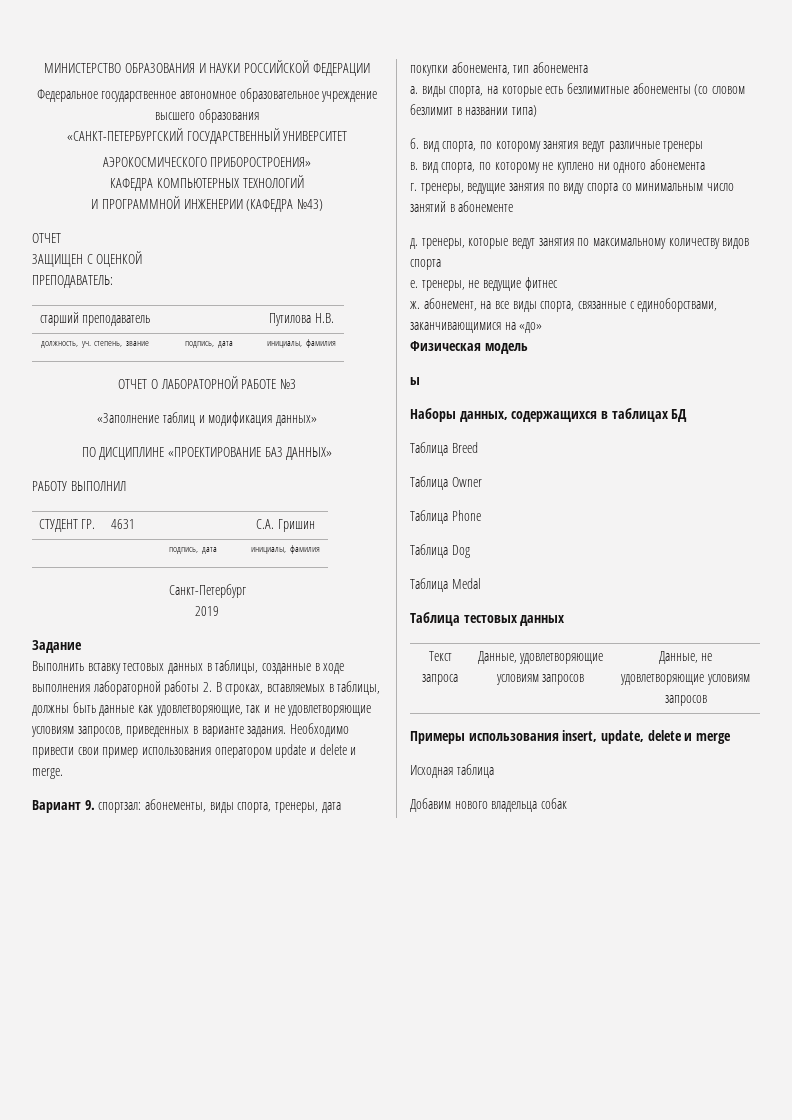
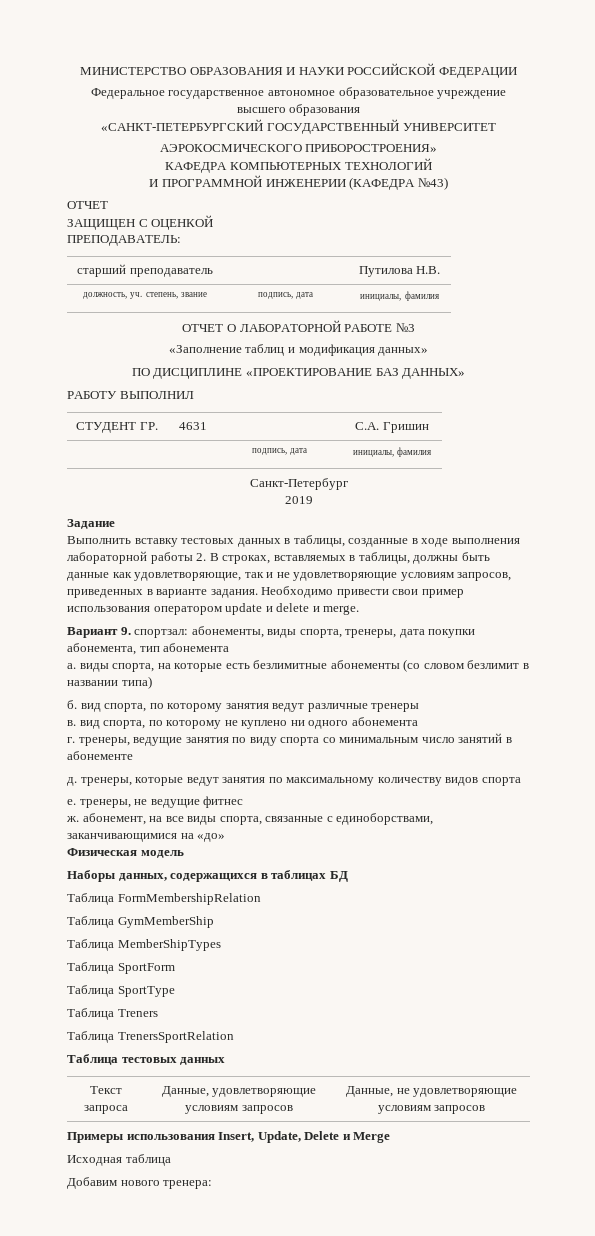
[410,377,420,385] // ы -> (184, 854) none
[451,442,478,453] [410,476,482,490] [410,510,481,524] [410,544,470,558] [410,578,481,592] Breed // Таблица Owner // Таблица Phone // Таблица Dog // Таблица Medal -> [117,893,261,905] [67,916,214,928] [67,939,221,951] [67,962,175,974] [67,985,175,997] [67,1008,158,1020] [67,1031,234,1043] FormMembershipRelation // Таблица GymMemberShip // Таблица MemberShipTypes // Таблица SportForm // Таблица SportType // Таблица Treners // Таблица TrenersSportRelation
[562,730,731,744] insert, update, delete и merge -> [218,1131,391,1143] Insert, Update, Delete и Merge
[491,798,567,812] владельца собак -> [163,1180,213,1189] тренера:

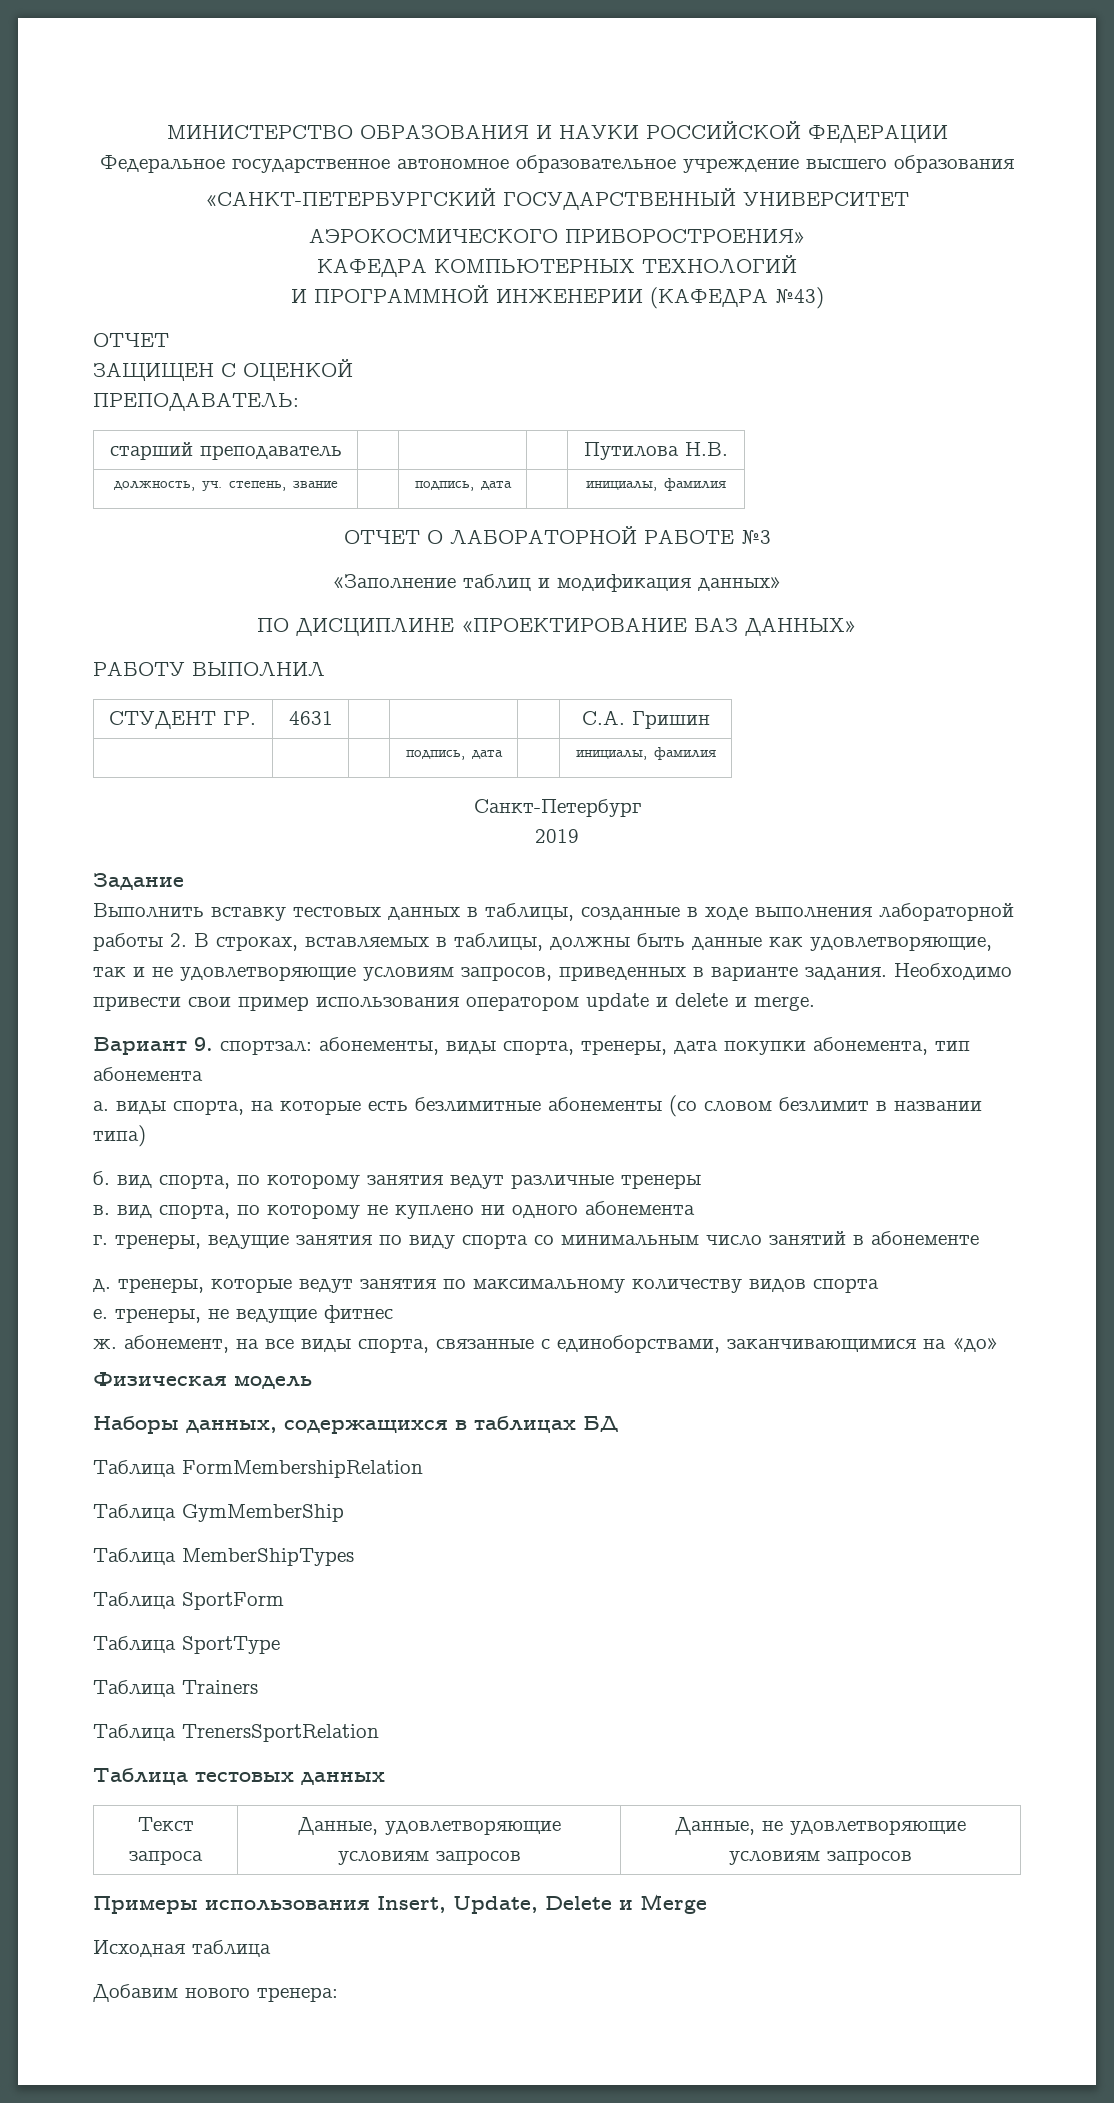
[117,1009,158,1017] Treners -> [182,1680,258,1694] Trainers

